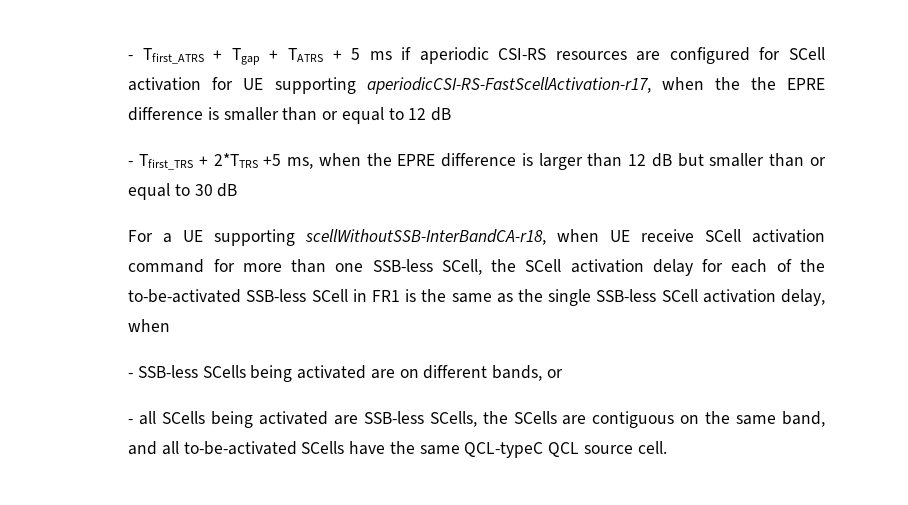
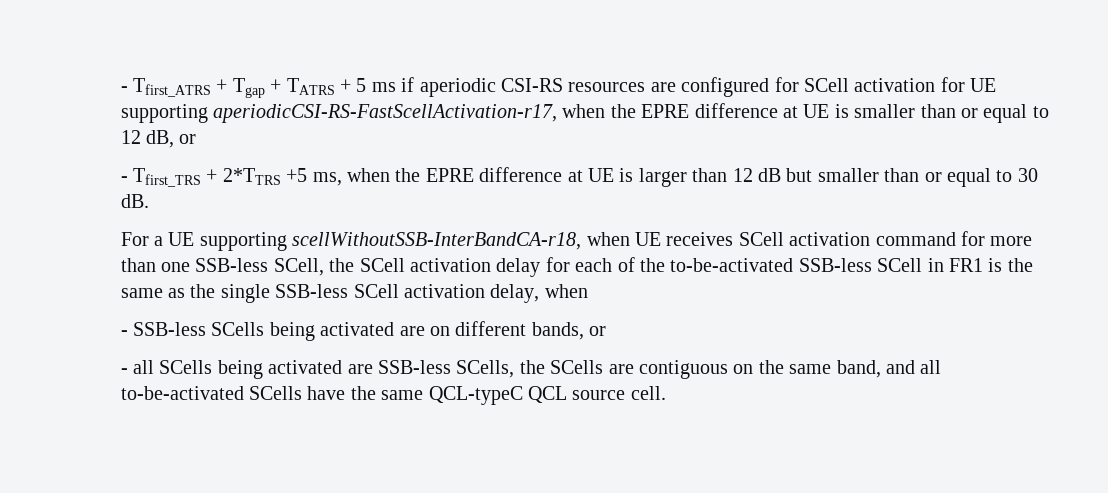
[750,77,825,90] [128,107,204,121] the EPRE difference -> [641,103,830,118] EPRE difference at UE
[431,107,452,121] dB -> [145,130,197,148] dB, or
(517, 160) none -> [567,168,614,182] at UE
[217,183,238,197] dB -> [120,194,149,208] dB.
[641,229,695,242] receive -> [666,232,734,246] receives

